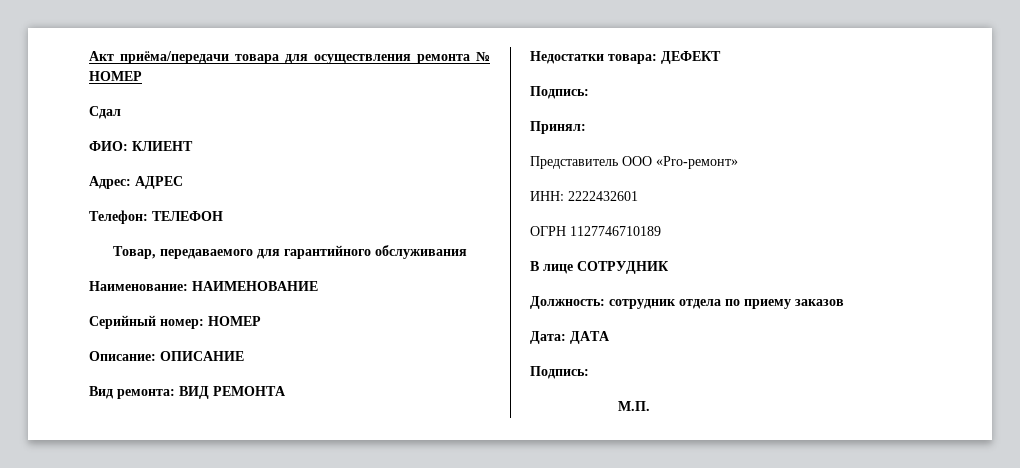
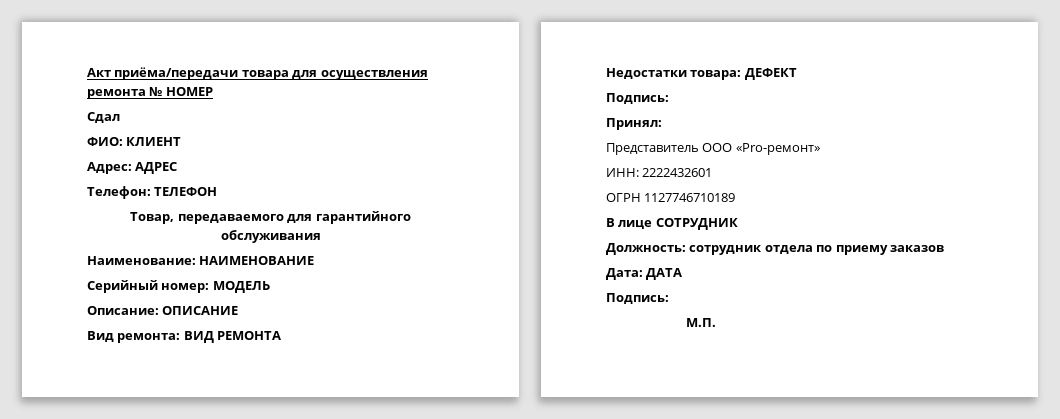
[208,316,261,326] НОМЕР -> [212,281,270,293] МОДЕЛЬ

